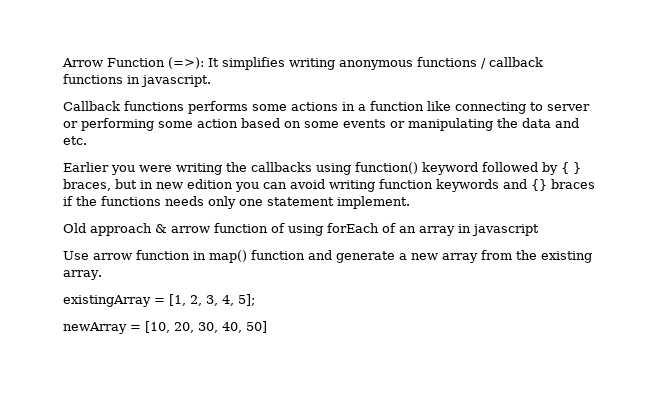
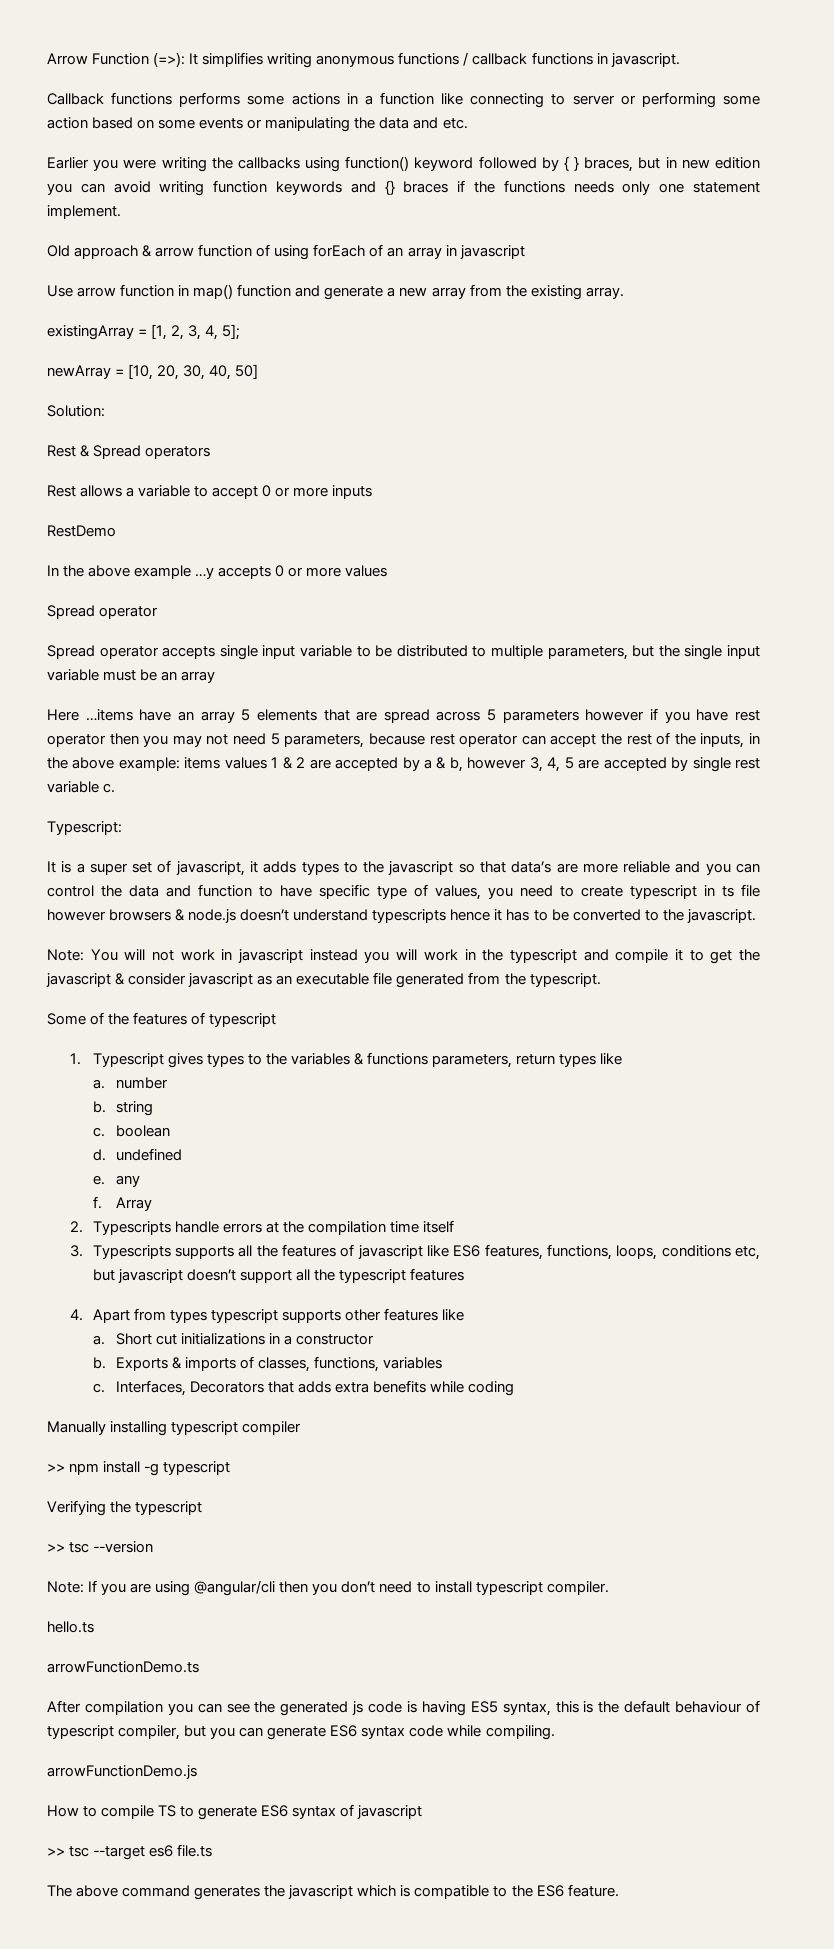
(267, 327) none -> [47,405,105,417] [47,445,211,459] [47,485,373,499] [47,525,116,537] [47,565,388,579] [47,605,159,619] [47,645,761,660] [47,669,216,683] [47,708,760,723] [47,732,760,748] [47,757,761,772] [47,781,116,793] [47,821,122,835] [47,860,761,876] [47,884,760,900] [47,909,756,923] [47,949,761,964] [46,972,601,988] [47,1012,277,1027] [69,1052,623,1068] [92,1077,168,1089] [92,1101,153,1116] [92,1125,170,1137] [92,1148,182,1161] [92,1175,140,1187] [92,1196,152,1211] [69,1220,455,1235] [69,1244,760,1260] [92,1268,465,1283] [69,1308,465,1323] [92,1333,375,1345] [92,1356,443,1372] [92,1380,515,1396] [47,1421,302,1436] [47,1461,231,1476] [47,1500,203,1516] [47,1541,154,1553] [47,1580,609,1596] [47,1621,94,1633] [47,1661,199,1673] [47,1700,761,1716] [47,1725,555,1740] [47,1765,197,1779] [47,1804,423,1820] [47,1844,213,1860] [47,1884,619,1900] // Solution: // Rest & Spread operators // Rest allows a variable to accept 0 or more inputs // RestDemo // In the above example …y accepts 0 or more values // Spread operator // Spread operator accepts single input variable to be distributed to multiple parameters, but the single input variable must be an array // Here …items have an array 5 elements that are spread across 5 parameters however if you have rest operator then you may not need 5 parameters, because rest operator can accept the rest of the inputs, in the above example: items values 1 & 2 are accepted by a & b, however 3, 4, 5 are accepted by single rest variable c. // Typescript: // It is a super set of javascript, it adds types to the javascript so that data’s are more reliable and you can control the data and function to have specific type of values, you need to create typescript in ts file however browsers & node.js doesn’t understand typescripts hence it has to be converted to the javascript. // Note: You will not work in javascript instead you will work in the typescript and compile it to get the javascript & consider javascript as an executable file generated from the typescript. // Some of the features of typescript // 1. Typescript gives types to the variables & functions parameters, return types like // a. number // b. string // c. boolean // d. undefined // e. any // f. Array // 2. Typescripts handle errors at the compilation time itself // 3. Typescripts supports all the features of javascript like ES6 features, functions, loops, conditions etc, but javascript doesn’t support all the typescript features // 4. Apart from types typescript supports other features like // a. Short cut initializations in a constructor // b. Exports & imports of classes, functions, variables // c. Interfaces, Decorators that adds extra benefits while coding // Manually installing typescript compiler // >> npm install -g typescript // Verifying the typescript // >> tsc --version // Note: If you are using @angular/cli then you don’t need to install typescript compiler. // hello.ts // arrowFunctionDemo.ts // After compilation you can see the generated js code is having ES5 syntax, this is the default behaviour of typescript compiler, but you can generate ES6 syntax code while compiling. // arrowFunctionDemo.js // How to compile TS to generate ES6 syntax of javascript // >> tsc --target es6 file.ts // The above command generates the javascript which is compatible to the ES6 feature.

